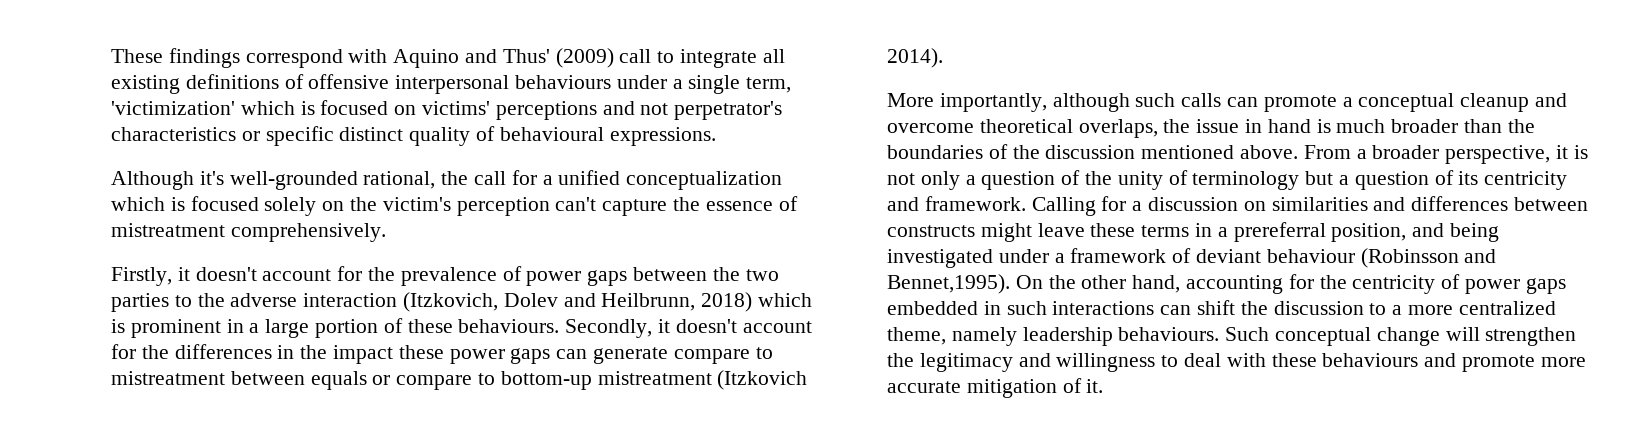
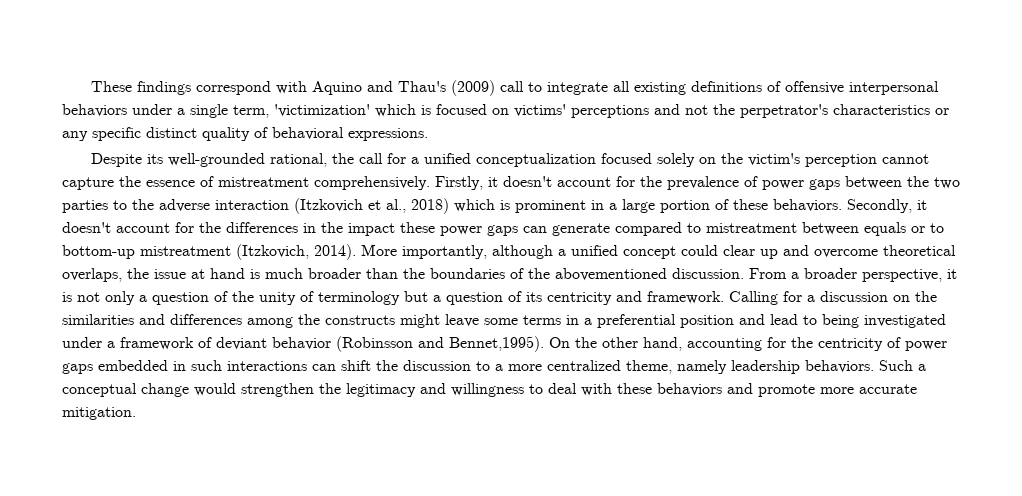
[502,49,550,63] Thus' -> [397,81,446,92] Thau's
[515,75,612,89] behaviours -> [62,104,127,117] behaviors
(669, 109) none -> [713,104,735,115] the
(260, 136) none -> [62,131,88,141] any
[499,127,604,141] behavioural -> [272,127,344,140] behavioral
[111,171,224,190] Although it's -> [90,153,163,167] Despite its
[111,197,185,211] which is -> (596, 160) none
[555,197,597,211] can't -> [881,154,929,164] cannot
(386, 232) // -> (430, 183) none
[403,292,696,312] (Itzkovich, Dolev and Heilbrunn, -> [294,198,406,214] (Itzkovich et al.,
[458,319,560,333] behaviours. -> [773,199,842,212] behaviors.
[673,349,750,364] compare -> [615,222,682,236] compared
[396,375,473,390] compare -> (925, 229) none
[717,370,808,390] (Itzkovich -> [236,244,309,260] (Itzkovich,
(943, 58) // -> (356, 252) none
[1135,93,1530,112] such calls can promote a conceptual cleanup -> [558,245,778,259] a unified concept could clear up
[1245,119,1263,133] in -> [191,269,205,279] at
[1045,145,1299,159] discussion mentioned above. -> [555,268,744,281] abovementioned discussion.
(1266, 206) none -> [915,291,937,302] the
[1514,197,1589,211] between -> [247,314,320,328] among the
[1090,223,1136,237] these -> [484,318,518,325] some
[1233,222,1445,242] prereferral position, and -> [597,314,817,328] preferential position and lead to
[1266,249,1355,263] behaviour -> [272,337,331,350] behavior
[1118,327,1270,341] behaviours. Such -> [805,360,926,373] behaviors. Such a
[1445,327,1480,341] will -> [194,383,236,396] would
[1322,353,1419,367] behaviours -> [657,383,722,396] behaviors
[966,378,1104,398] mitigation of it. -> [62,407,136,420] mitigation.

